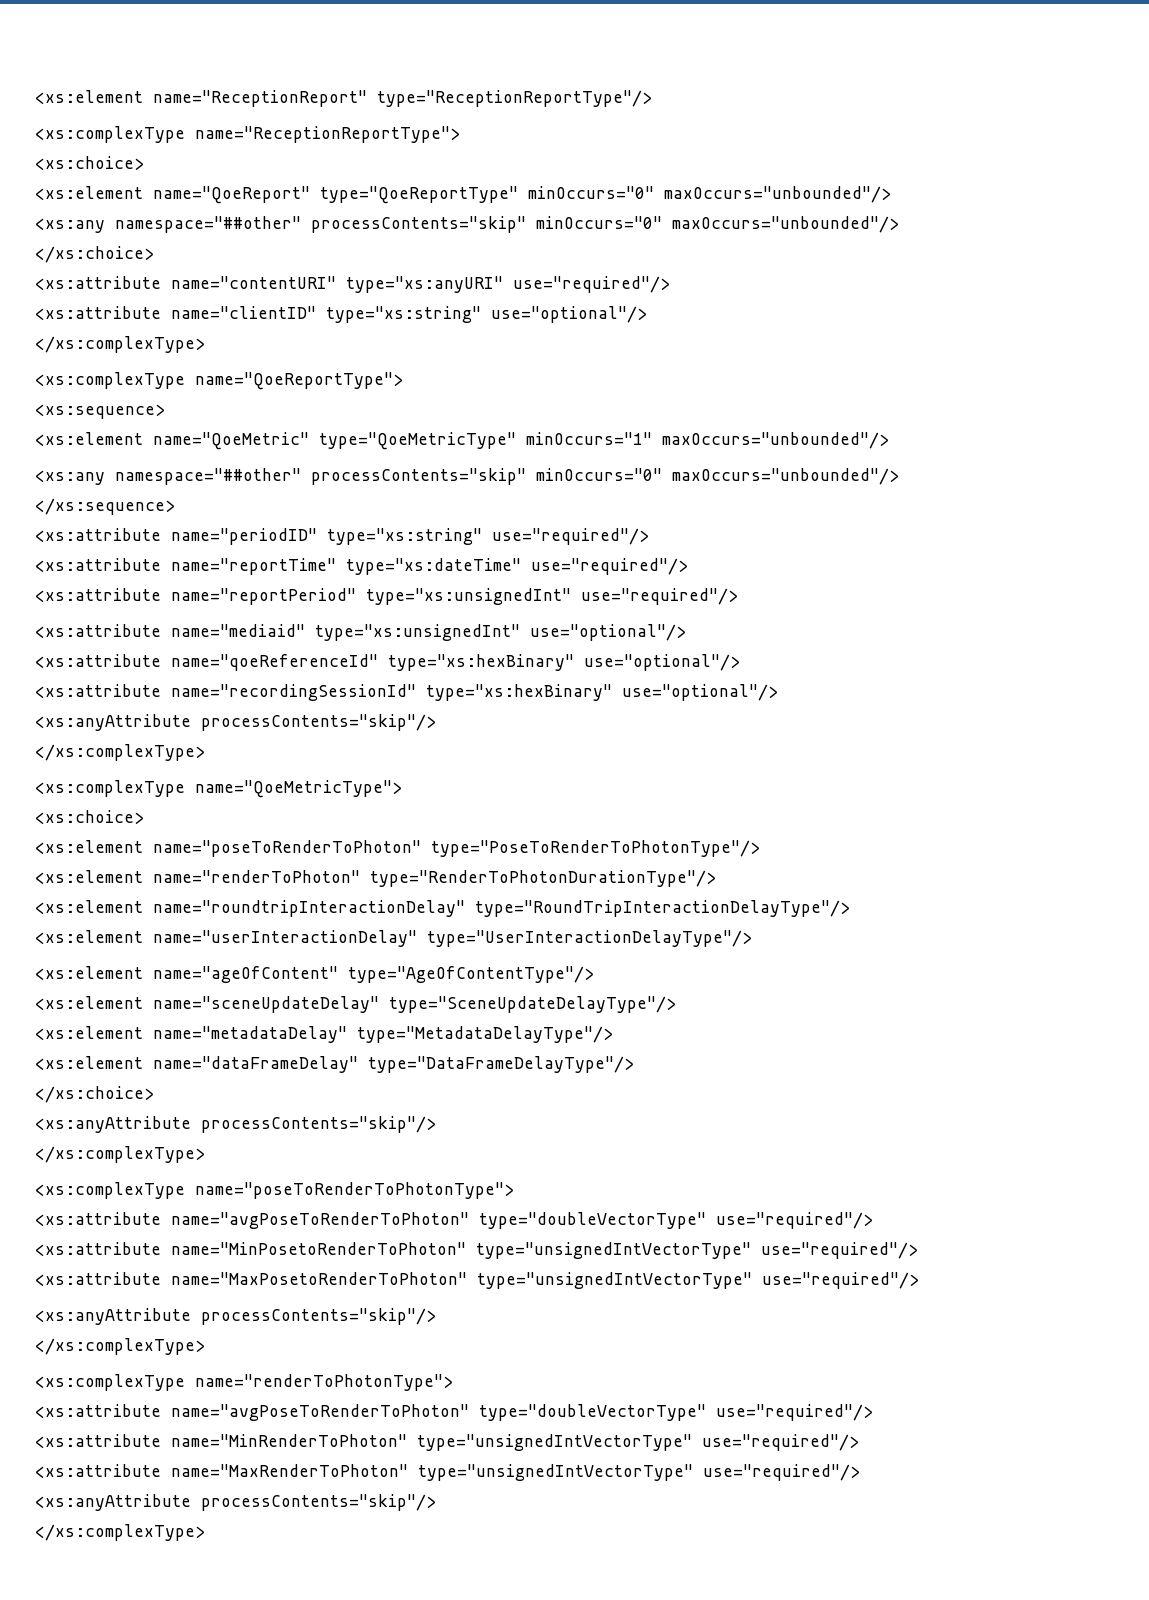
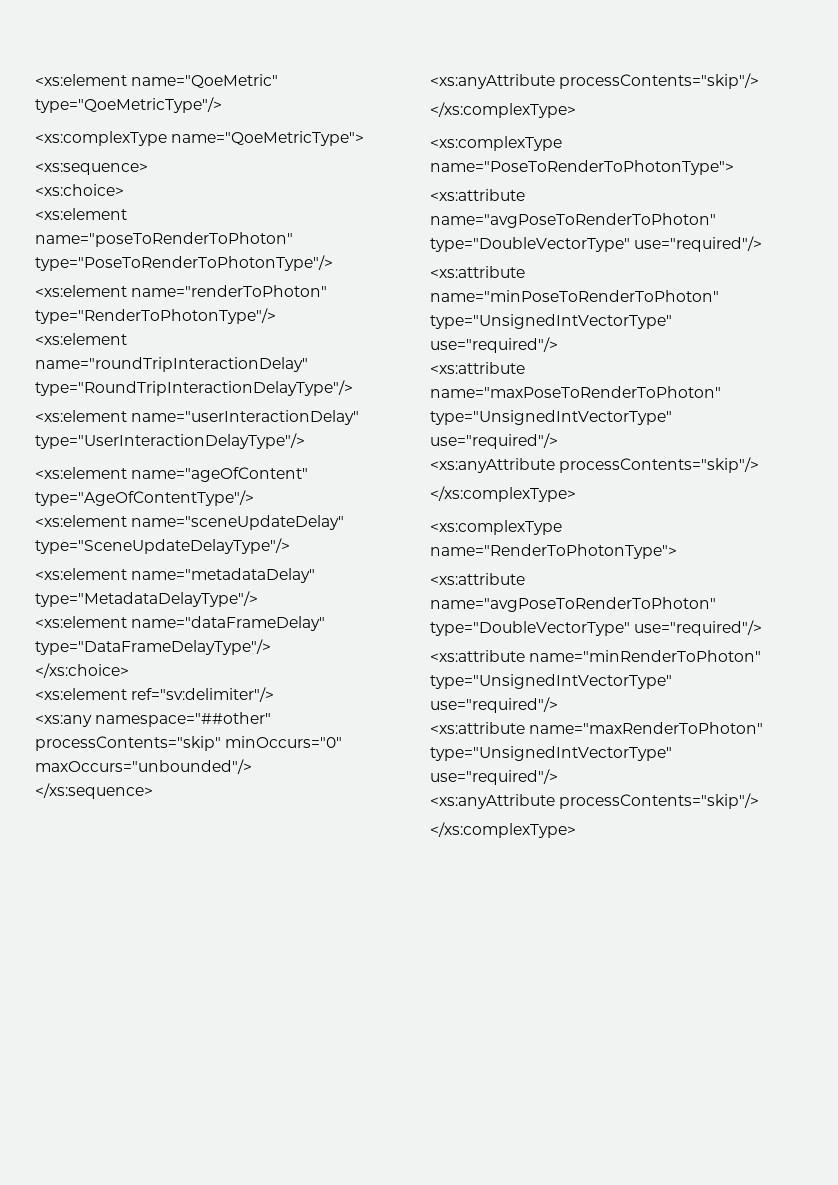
[35,90,652,107] [35,126,460,143] [35,156,144,170] [35,186,891,204] [35,216,899,233] [35,246,154,263] [35,276,670,293] [35,306,647,323] [35,336,205,353] [35,372,403,390] [35,404,165,419] [35,432,889,450] [35,468,899,485] [35,498,175,515] [35,528,649,545] [35,558,688,575] [35,588,738,605] [35,624,686,641] [35,654,740,671] [35,684,778,701] [35,714,436,731] [35,744,205,761] <xs:element name="ReceptionReport" type="ReceptionReportType"/> // <xs:complexType name="ReceptionReportType"> // <xs:choice> // <xs:element name="QoeReport" type="QoeReportType" minOccurs="0" maxOccurs="unbounded"/> // <xs:any namespace="##other" processContents="skip" minOccurs="0" maxOccurs="unbounded"/> // </xs:choice> // <xs:attribute name="contentURI" type="xs:anyURI" use="required"/> // <xs:attribute name="clientID" type="xs:string" use="optional"/> // </xs:complexType> // <xs:complexType name="QoeReportType"> // <xs:sequence> // <xs:element name="QoeMetric" type="QoeMetricType" minOccurs="1" maxOccurs="unbounded"/> // <xs:any namespace="##other" processContents="skip" minOccurs="0" maxOccurs="unbounded"/> // </xs:sequence> // <xs:attribute name="periodID" type="xs:string" use="required"/> // <xs:attribute name="reportTime" type="xs:dateTime" use="required"/> // <xs:attribute name="reportPeriod" type="xs:unsignedInt" use="required"/> // <xs:attribute name="mediaid" type="xs:unsignedInt" use="optional"/> // <xs:attribute name="qoeReferenceId" type="xs:hexBinary" use="optional"/> // <xs:attribute name="recordingSessionId" type="xs:hexBinary" use="optional"/> // <xs:anyAttribute processContents="skip"/> // </xs:complexType> -> [35,74,279,88] [35,97,222,113] <xs:element name="QoeMetric" type="QoeMetricType"/>
(402, 789) none -> [35,163,148,175] // <xs:sequence>
[370,870,716,887] [35,900,465,917] type="RenderToPhotonDurationType"/> // <xs:element name="roundtripInteractionDelay" -> [35,308,276,324] [35,333,127,345] [35,357,308,372] type="RenderToPhotonType"/> // <xs:element name="roundTripInteractionDelay"
[35,1116,436,1133] [35,1146,205,1163] [35,1182,514,1199] [35,1212,873,1229] [35,1242,918,1259] [35,1272,752,1289] // <xs:anyAttribute processContents="skip"/> // </xs:complexType> // <xs:complexType name="poseToRenderToPhotonType"> // <xs:attribute name="avgPoseToRenderToPhoton" type="doubleVectorType" use="required"/> // <xs:attribute name="MinPosetoRenderToPhoton" type="unsignedIntVectorType" use="required"/> // <xs:attribute name="MaxPosetoRenderToPhoton" type="unsignedIntVectorType" -> [35,687,275,702] [35,712,272,727] [35,736,343,751] [35,759,252,774] [35,783,153,799] [430,73,760,89] [430,102,576,118] [430,136,562,151] [430,160,734,175] [430,189,525,201] [430,213,716,228] [430,236,763,252] [430,266,525,278] [430,290,719,302] [430,314,672,329] [430,337,558,353] [430,362,525,374] [430,386,721,398] [430,410,672,425] // <xs:element ref="sv:delimiter"/> // <xs:any namespace="##other" processContents="skip" minOccurs="0" maxOccurs="unbounded"/> // </xs:sequence> // <xs:anyAttribute processContents="skip"/> // </xs:complexType> // <xs:complexType name="PoseToRenderToPhotonType"> // <xs:attribute name="avgPoseToRenderToPhoton" type="DoubleVectorType" use="required"/> // <xs:attribute name="minPoseToRenderToPhoton" type="UnsignedIntVectorType" use="required"/> // <xs:attribute name="maxPoseToRenderToPhoton" type="UnsignedIntVectorType"
[195,1374,453,1391] [35,1404,873,1421] [35,1434,859,1451] [35,1464,693,1481] name="renderToPhotonType"> // <xs:attribute name="avgPoseToRenderToPhoton" type="doubleVectorType" use="required"/> // <xs:attribute name="MinRenderToPhoton" type="unsignedIntVectorType" use="required"/> // <xs:attribute name="MaxRenderToPhoton" type="unsignedIntVectorType" -> [430,544,677,559] [430,573,525,585] [430,597,716,612] [430,620,763,636] [430,650,762,662] [430,674,672,689] [430,697,558,713] [430,722,764,734] [430,746,672,761] name="RenderToPhotonType"> // <xs:attribute name="avgPoseToRenderToPhoton" type="DoubleVectorType" use="required"/> // <xs:attribute name="minRenderToPhoton" type="UnsignedIntVectorType" use="required"/> // <xs:attribute name="maxRenderToPhoton" type="UnsignedIntVectorType"

